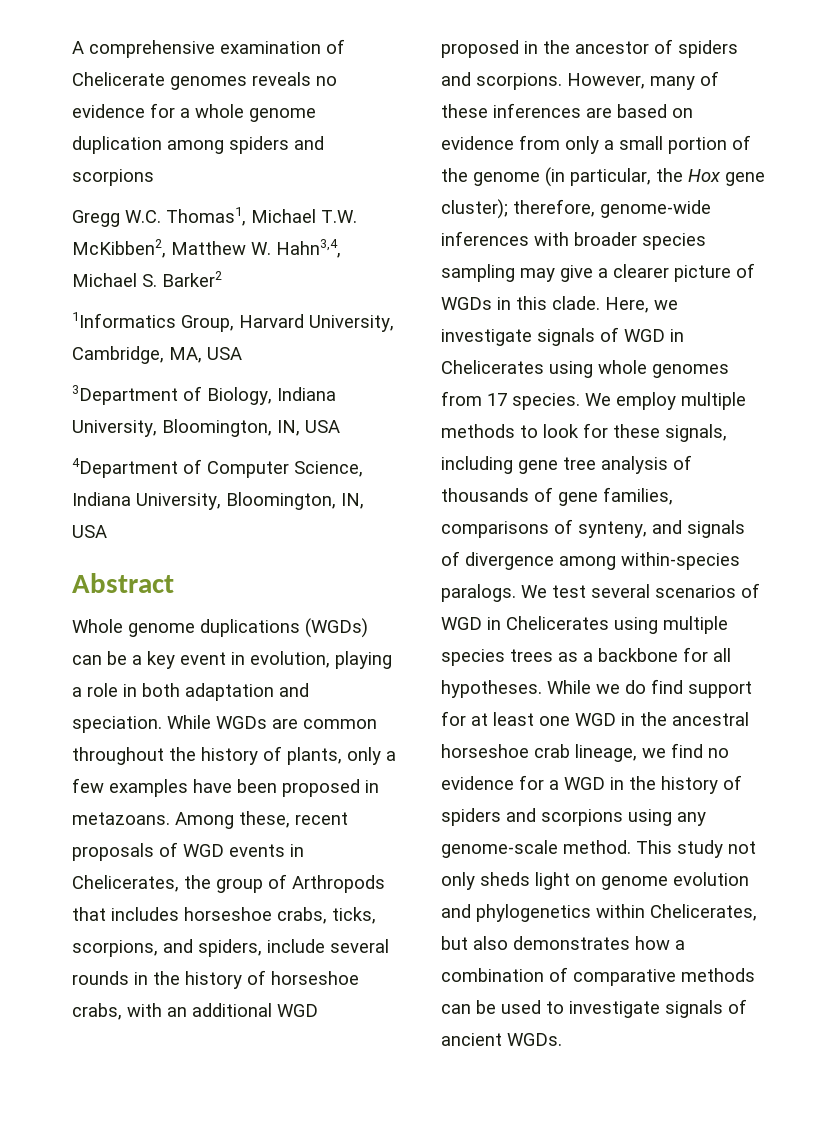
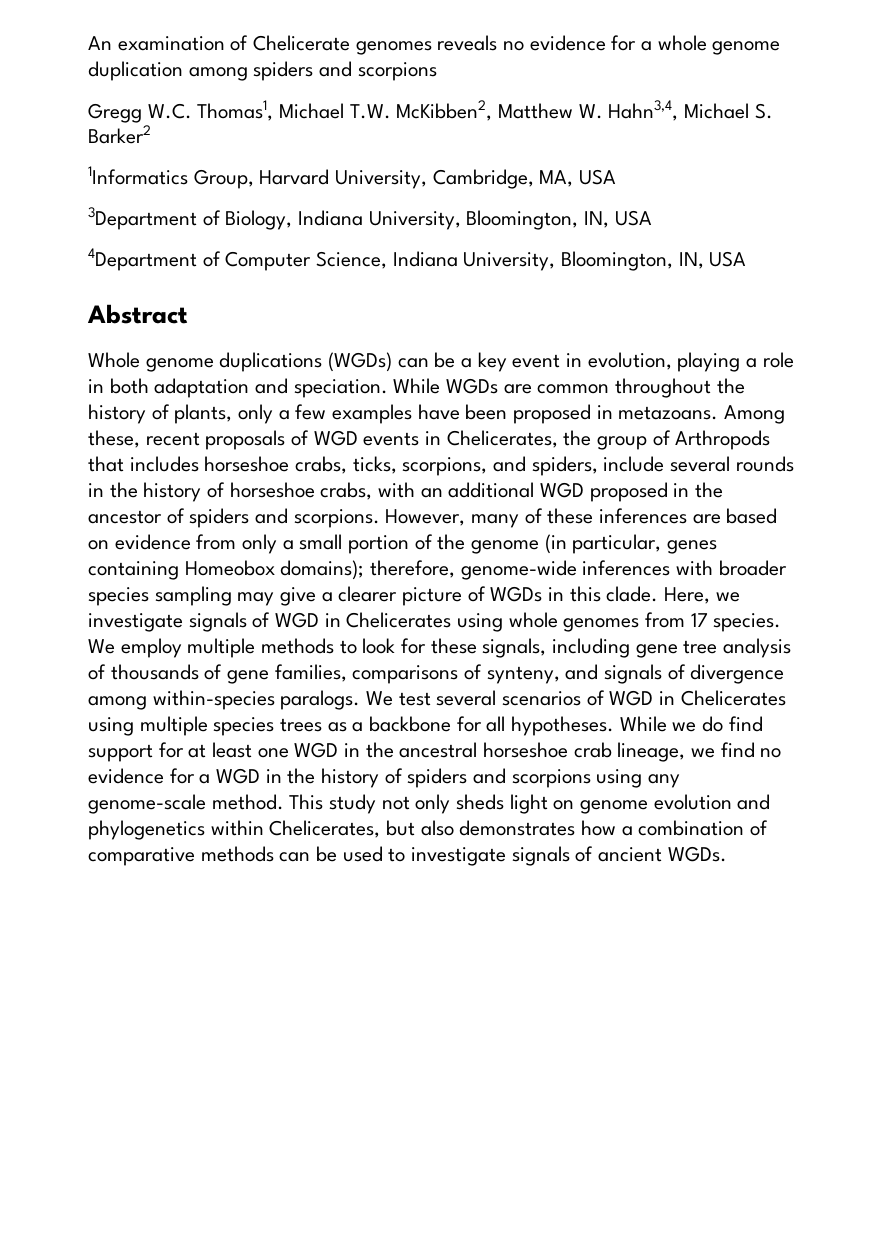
[72,40,215,58] A comprehensive -> [88,36,112,50] An
[656,168,765,186] [441,199,508,219] the Hox gene cluster); -> [667,540,718,554] [88,560,365,580] genes containing Homeobox domains);

